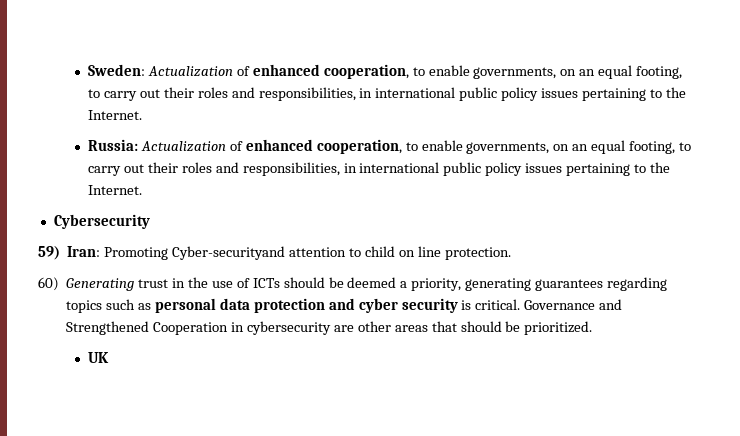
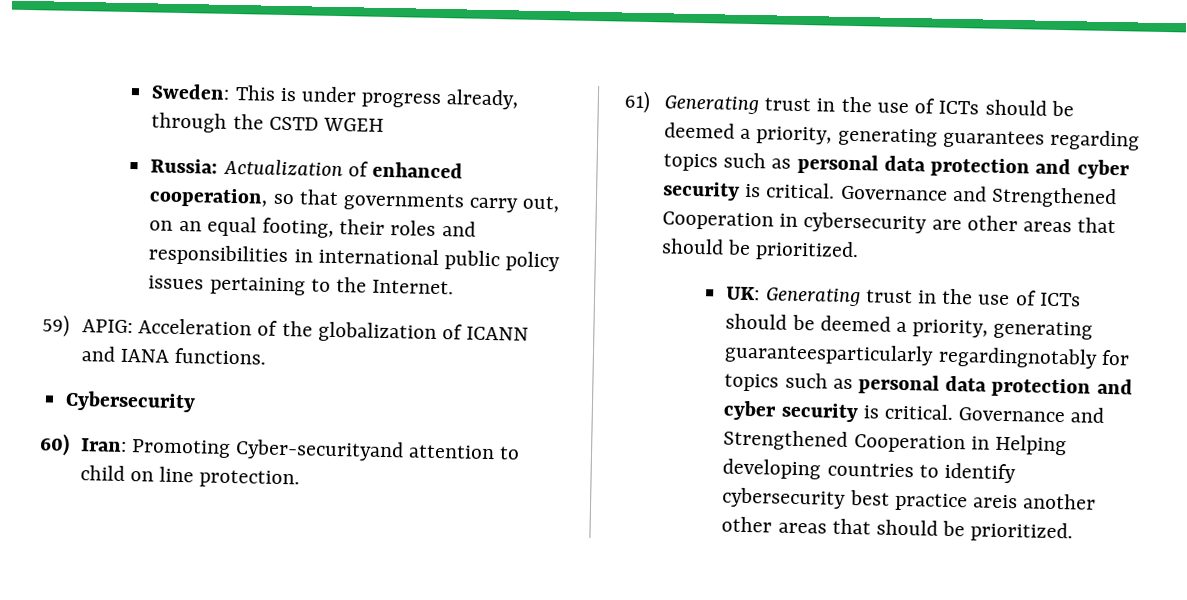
[147,64,683,79] [88,87,686,101] [88,110,143,120] [88,139,692,154] [88,162,670,176] [88,185,143,195] Actualization of enhanced cooperation, to enable governments, on an equal footing, to carry out their roles and responsibilities, in international public policy issues pertaining to the Internet. // Russia: Actualization of enhanced cooperation, to enable governments, on an equal footing, to carry out their roles and responsibilities, in international public policy issues pertaining to the Internet. -> [234,85,520,110] [151,112,385,133] [150,158,464,179] [149,187,561,213] [149,216,476,238] [148,244,561,272] [148,275,455,296] [42,314,530,343] [81,346,267,365] This is under progress already, through the CSTD WGEH // Russia: Actualization of enhanced cooperation, so that governments carry out, on an equal footing, their roles and responsibilities in international public policy issues pertaining to the Internet. // 59) APIG: Acceleration of the globalization of ICANN and IANA functions.
[38,246,60,260] 59) -> [39,433,70,456] 60)
[38,277,59,291] 60) -> [624,90,651,114] 61)
[88,352,110,363] UK -> [726,286,1081,307] [725,313,1094,340] [724,342,1130,369] [724,372,1133,398] [723,400,1106,423] [723,429,1068,456] [722,458,1017,484] [722,487,1097,512] [721,516,1074,543] UK: Generating trust in the use of ICTs should be deemed a priority, generating guaranteesparticularly regardingnotably for topics such as personal data protection and cyber security is critical. Governance and Strengthened Cooperation in Helping developing countries to identify cybersecurity best practice areis another other areas that should be prioritized.

